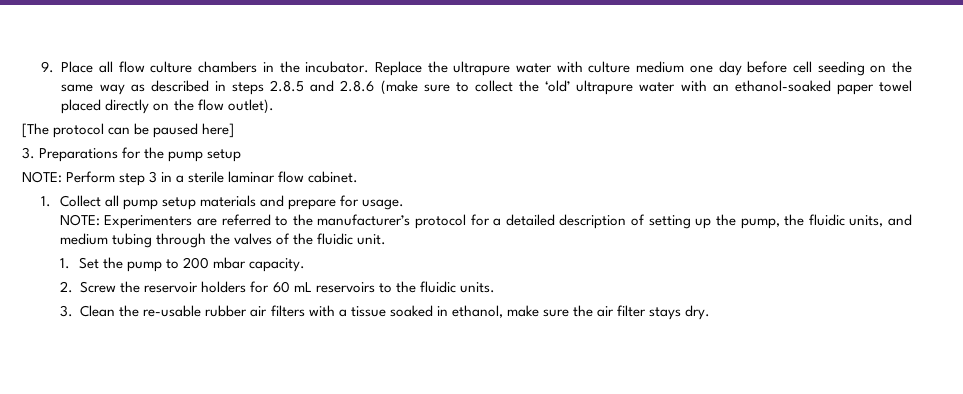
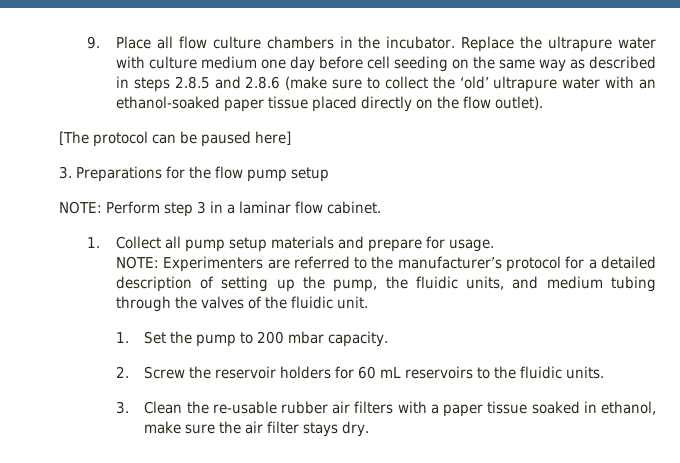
[879,80,913,92] towel -> [267,96,308,109] tissue
(165, 153) none -> [215,166,243,179] flow
[188,171,225,183] sterile -> (235, 209) none
(347, 313) none -> [443,404,484,417] paper

